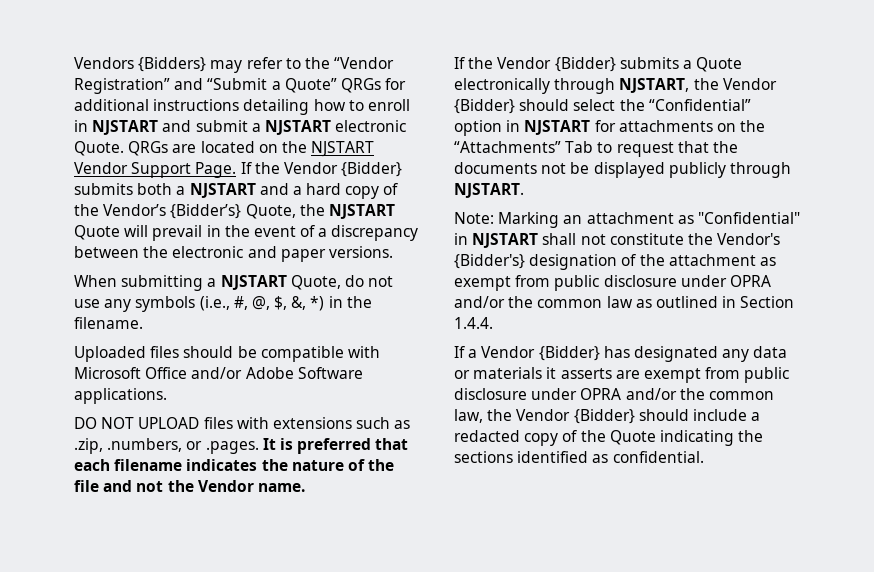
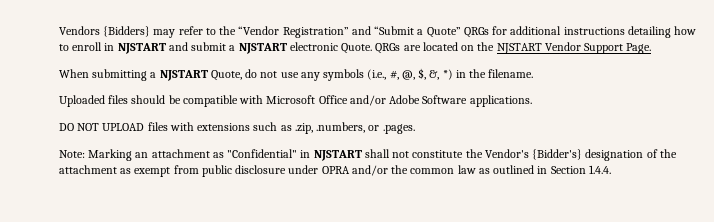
[240,162,403,177] [74,183,399,199] [74,204,395,219] [74,225,419,241] [74,246,393,262] If the Vendor {Bidder} submits both a NJSTART and a hard copy of the Vendor’s {Bidder’s} Quote, the NJSTART Quote will prevail in the event of a discrepancy between the electronic and paper versions. -> (652, 48) none
[262,438,409,454] [74,459,395,471] [74,480,305,492] [454,57,743,72] [454,78,777,94] [454,99,751,114] [454,120,766,136] [454,141,738,157] [454,162,791,178] [454,183,524,198] It is preferred that each filename indicates the nature of the file and not the Vendor name. // If the Vendor {Bidder} submits a Quote electronically through NJSTART, the Vendor {Bidder} should select the “Confidential” option in NJSTART for attachments on the “Attachments” Tab to request that the documents not be displayed publicly through NJSTART. -> (415, 129) none
[454,346,788,362] [454,367,790,383] [454,388,774,400] [454,409,761,424] [454,430,764,446] [454,451,704,463] // If a Vendor {Bidder} has designated any data or materials it asserts are exempt from public disclosure under OPRA and/or the common law, the Vendor {Bidder} should include a redacted copy of the Quote indicating the sections identified as confidential. -> (611, 169) none

